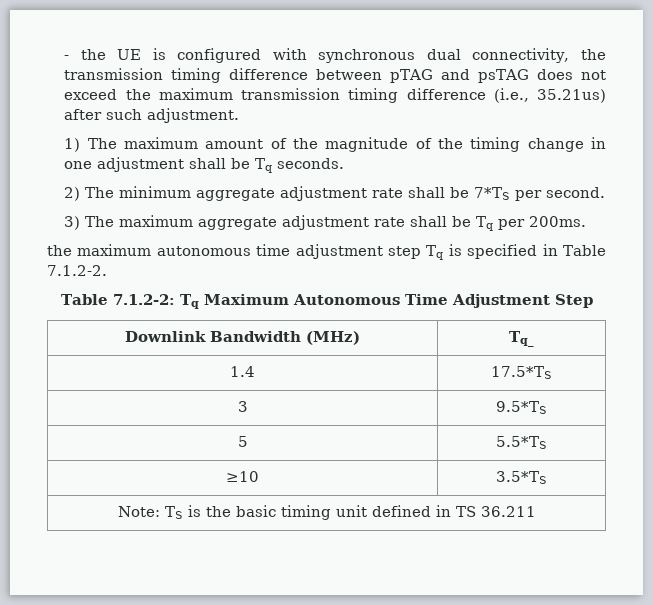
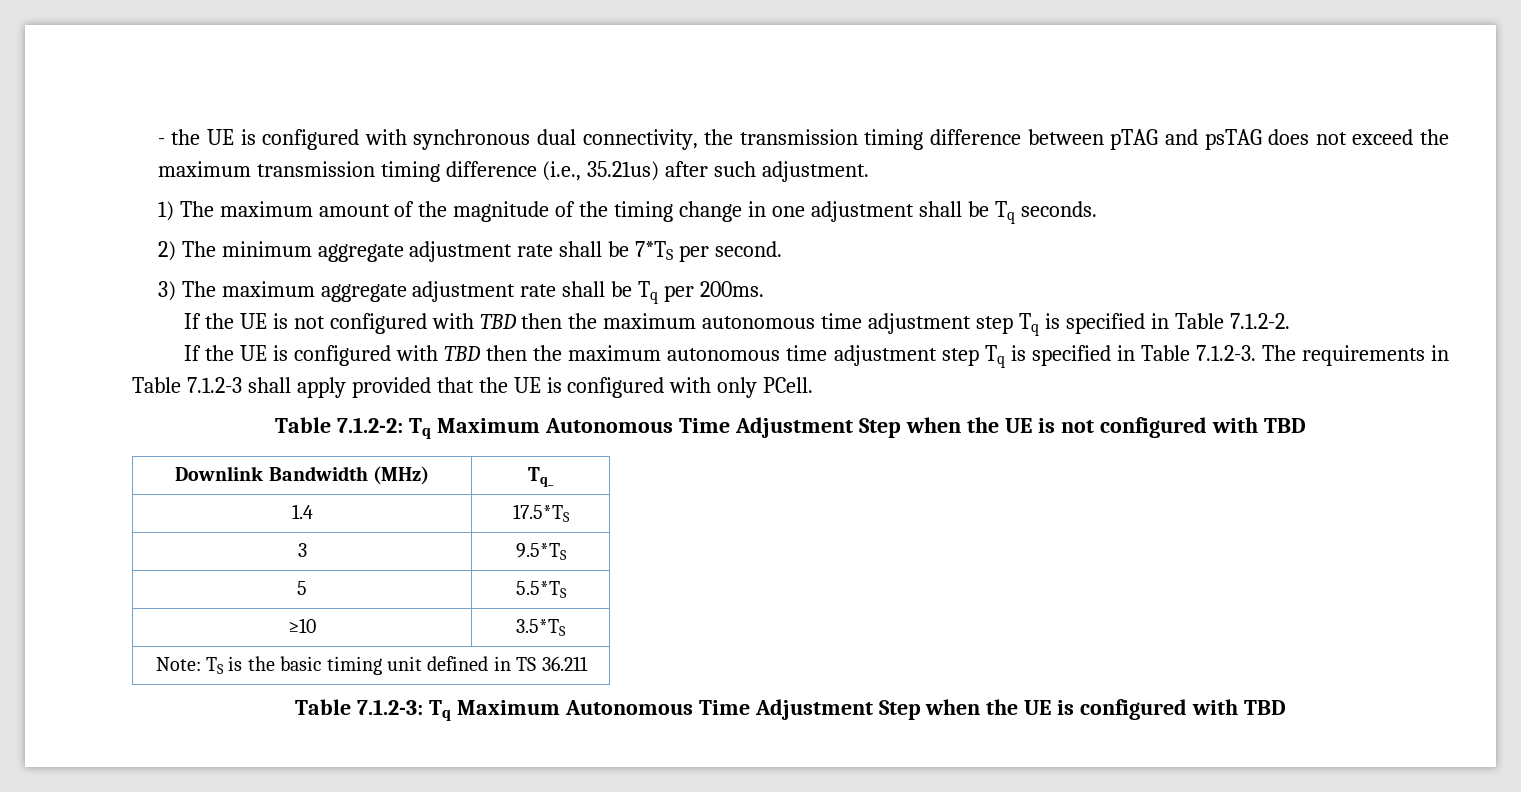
(587, 221) none -> [183,313,563,334] If the UE is not configured with TBD then
(107, 270) none -> [183,345,1449,368] [132,377,814,398] // If the UE is configured with TBD then the maximum autonomous time adjustment step Tq is specified in Table 7.1.2-3. The requirements in Table 7.1.2-3 shall apply provided that the UE is configured with only PCell.
(593, 301) none -> [905,417,1306,438] when the UE is not configured with TBD
(536, 511) none -> [294,699,1287,721] // Table 7.1.2-3: Tq Maximum Autonomous Time Adjustment Step when the UE is configured with TBD

